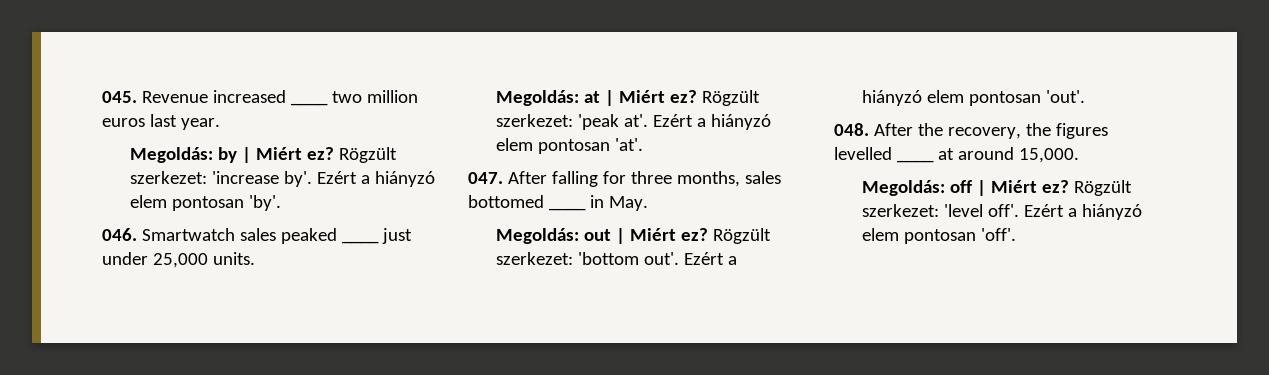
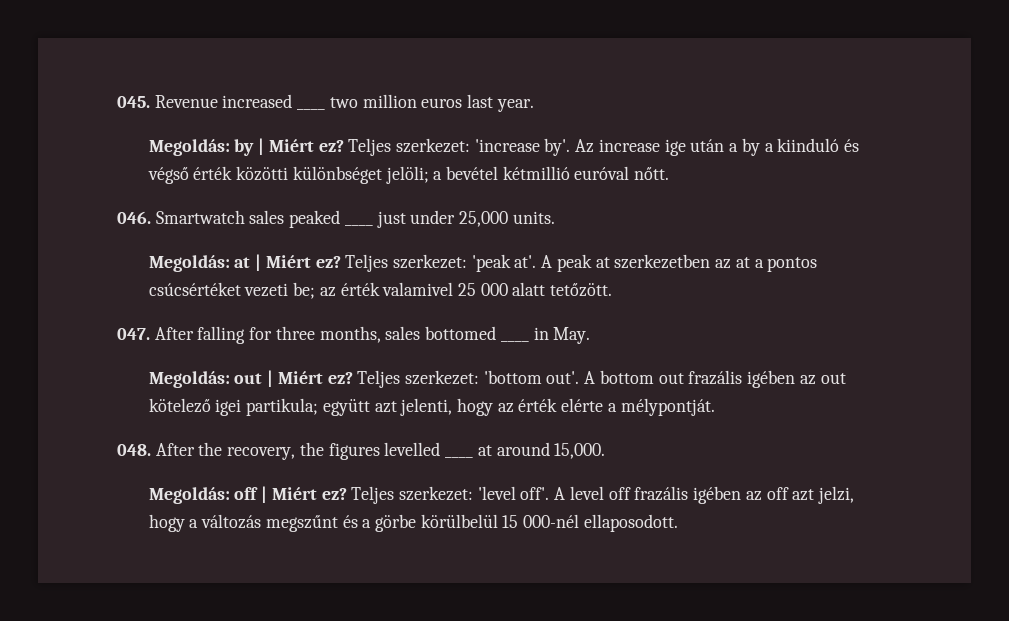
[338,147,397,163] Rögzült -> [348,138,392,156] Teljes
[316,171,435,187] [129,195,281,211] Ezért a hiányzó elem pontosan 'by'. -> [575,138,859,156] [147,166,670,184] Az increase ige után a by a kiinduló és végső érték közötti különbséget jelöli; a bevétel kétmillió euróval nőtt.
[701,90,760,106] Rögzült -> [345,254,389,272] Teljes
[652,114,771,130] [495,138,643,154] Ezért a hiányzó elem pontosan 'at'. -> [541,254,818,272] [148,282,613,299] A peak at szerkezetben az at a pontos csúcsértéket vezeti be; az érték valamivel 25 000 alatt tetőzött.
[712,228,771,244] Rögzült -> [357,370,401,388] Teljes
[683,252,737,265] [861,90,1085,106] Ezért a hiányzó elem pontosan 'out'. -> [584,370,846,388] [148,398,715,416] A bottom out frazális igében az out kötelező igei partikula; együtt azt jelenti, hogy az érték elérte a mélypontját.
[1073,180,1132,196] Rögzült -> [351,486,395,504] Teljes
[1023,204,1142,220] [861,228,1016,244] Ezért a hiányzó elem pontosan 'off'. -> [554,486,854,504] [148,514,678,532] A level off frazális igében az off azt jelzi, hogy a változás megszűnt és a görbe körülbelül 15 000-nél ellaposodott.

